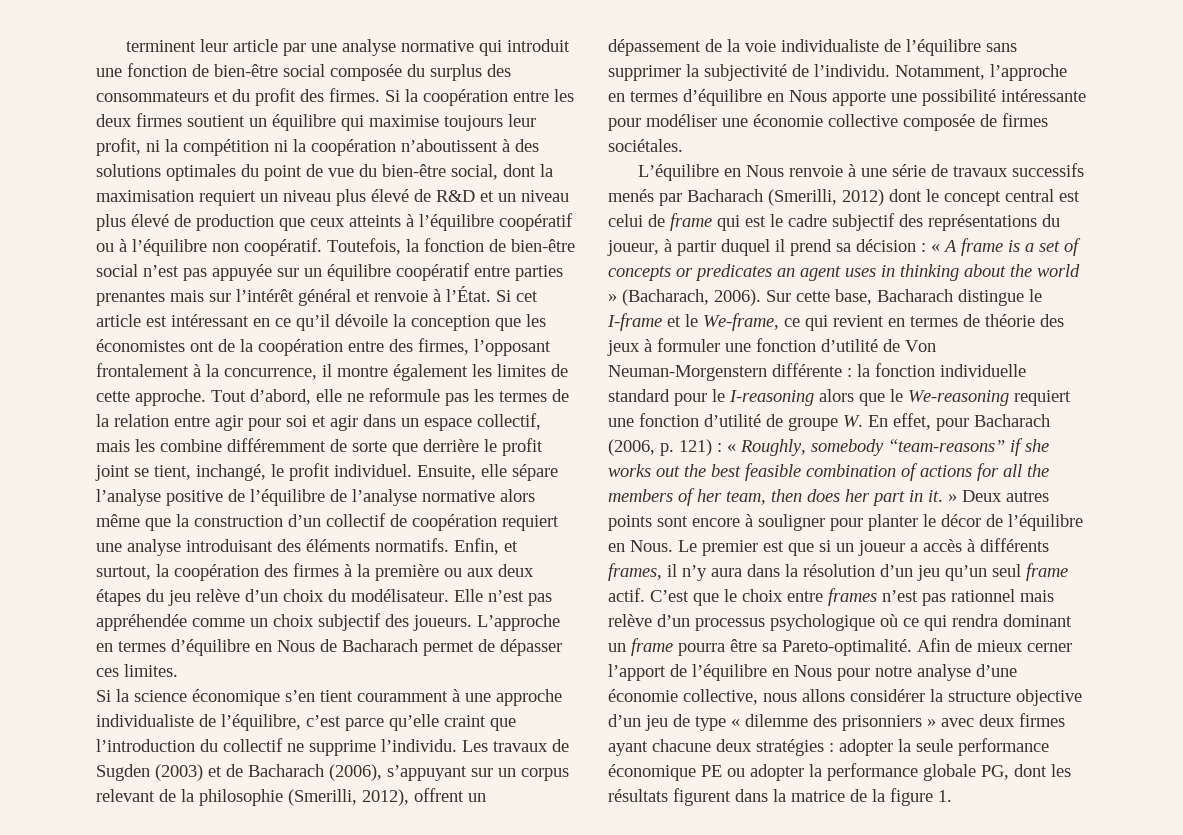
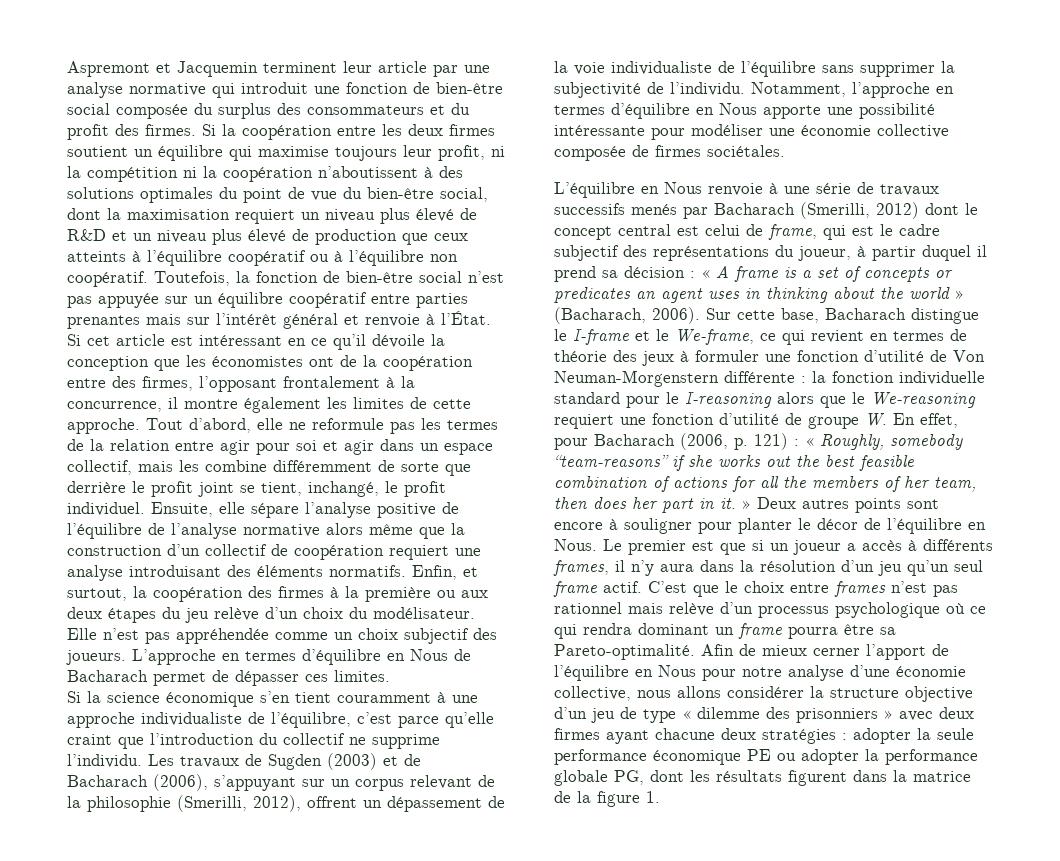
(125, 46) none -> [67,61,258,77] Aspremont et Jacquemin
[670,213,712,231] frame -> [768,224,817,240] frame,

